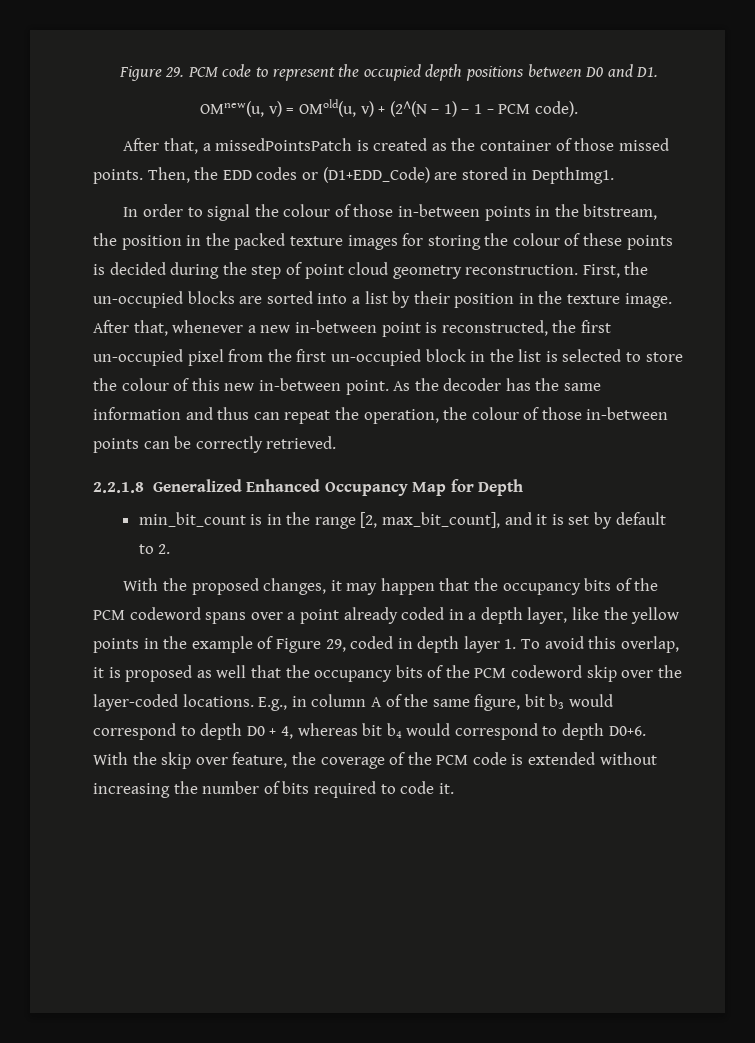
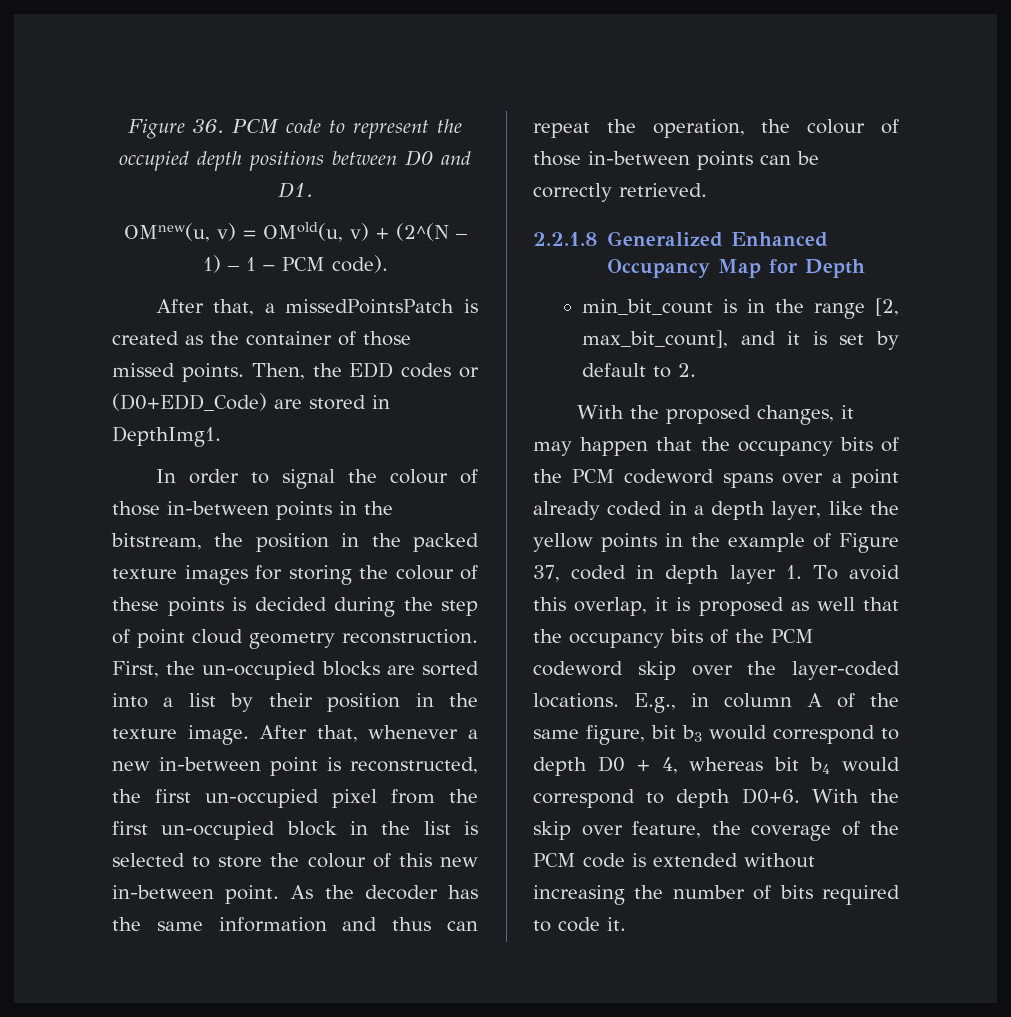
[118,66,185,81] Figure 29. -> [128,119,224,139] Figure 36.
[322,167,430,183] (D1+EDD_Code) -> [112,393,267,411] (D0+EDD_Code)
[325,639,346,652] 29, -> [533,565,560,582] 37,

